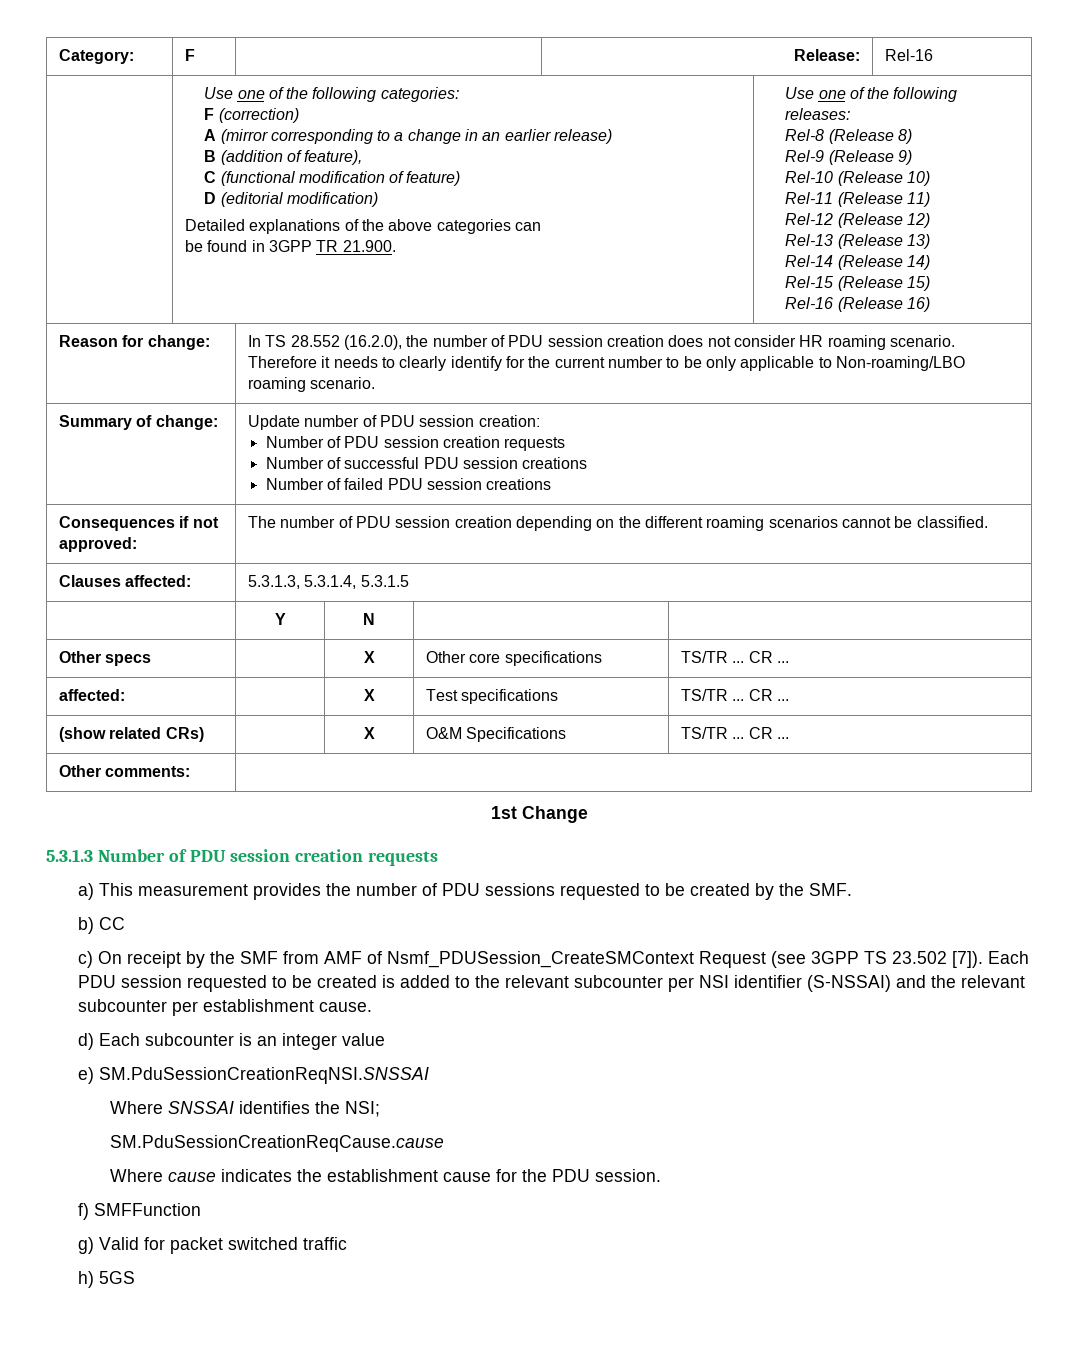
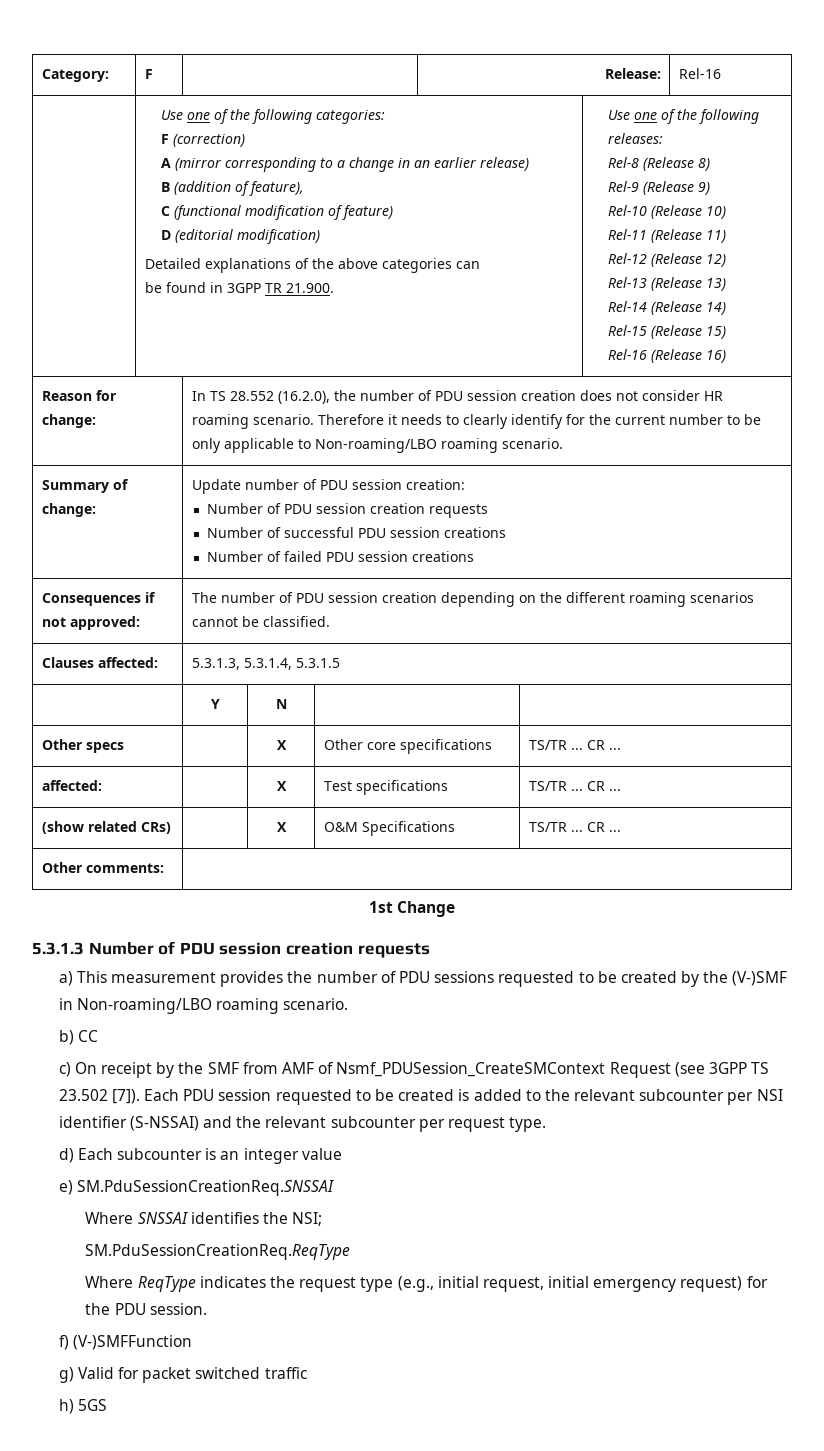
[808,883,852,896] SMF. -> [732,971,788,986] [58,998,349,1014] (V-)SMF in Non-roaming/LBO roaming scenario.
[202,999,372,1012] establishment cause. -> [447,1117,547,1132] request type.
[98,1067,429,1084] SM.PduSessionCreationReqNSI.SNSSAI -> [76,1180,334,1196] SM.PduSessionCreationReq.SNSSAI
[109,1135,444,1152] [109,1169,216,1182] SM.PduSessionCreationReqCause.cause // Where cause -> [85,1244,351,1260] [85,1276,196,1292] SM.PduSessionCreationReq.ReqType // Where ReqType
[326,1169,491,1182] establishment cause -> [299,1276,743,1292] request type (e.g., initial request, initial emergency request)
[93,1203,201,1216] SMFFunction -> [72,1335,192,1350] (V-)SMFFunction

